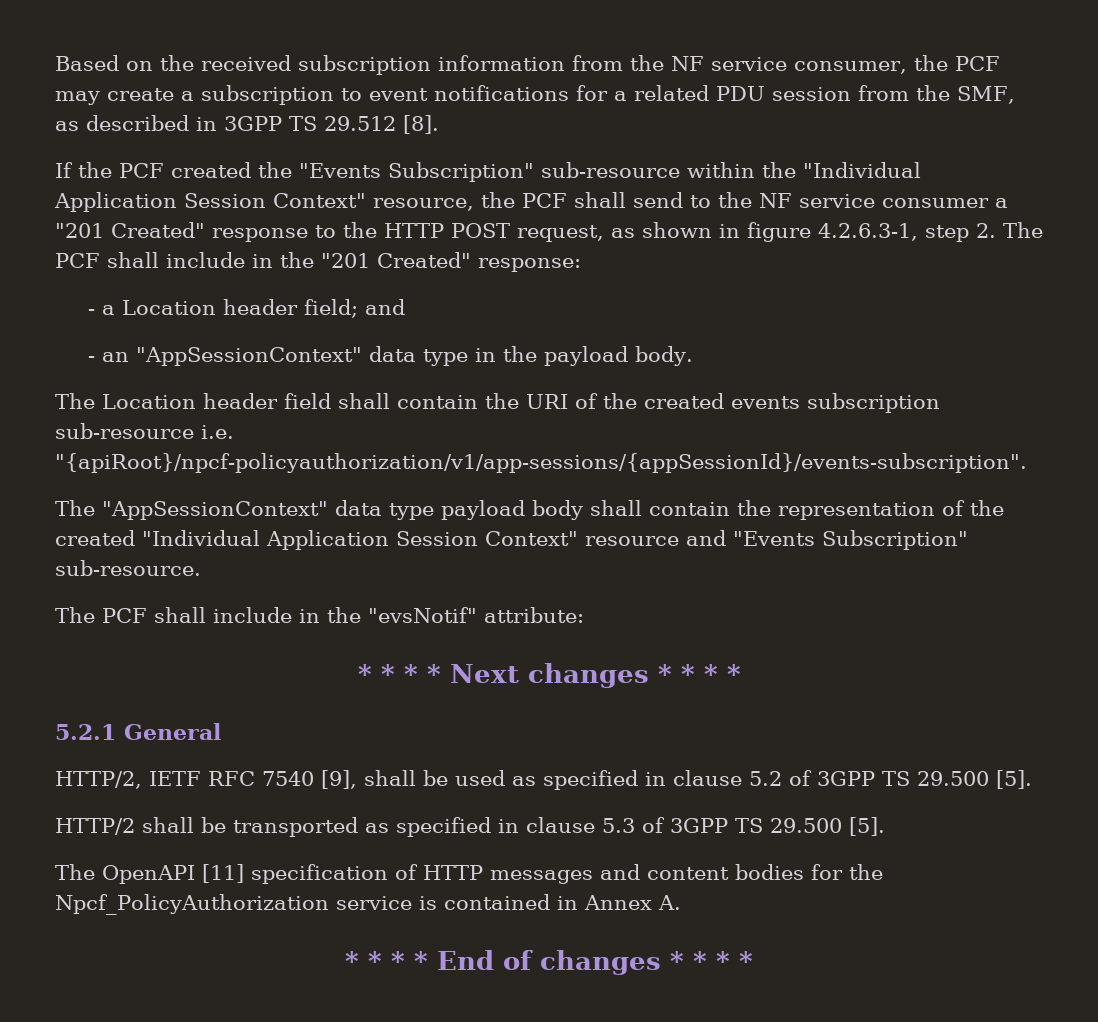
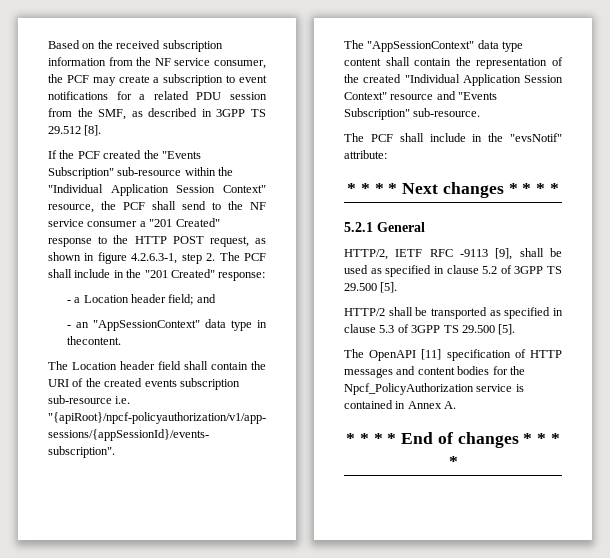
[502,346,693,366] the payload body. -> [66,336,121,345] thecontent.
[441,500,583,520] payload body -> [344,58,381,66] content
[262,771,314,786] 7540 -> [460,249,488,257] -9113

